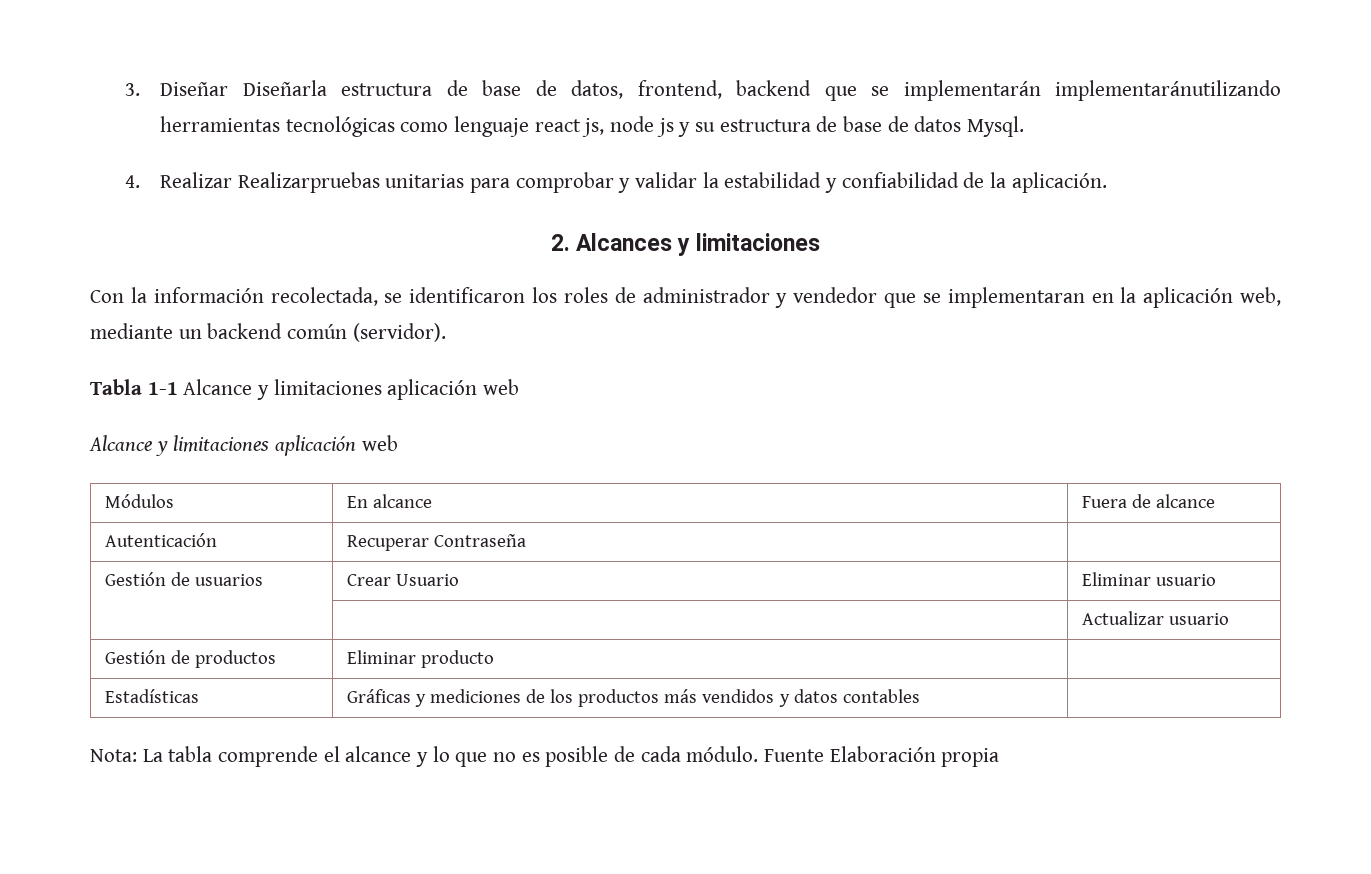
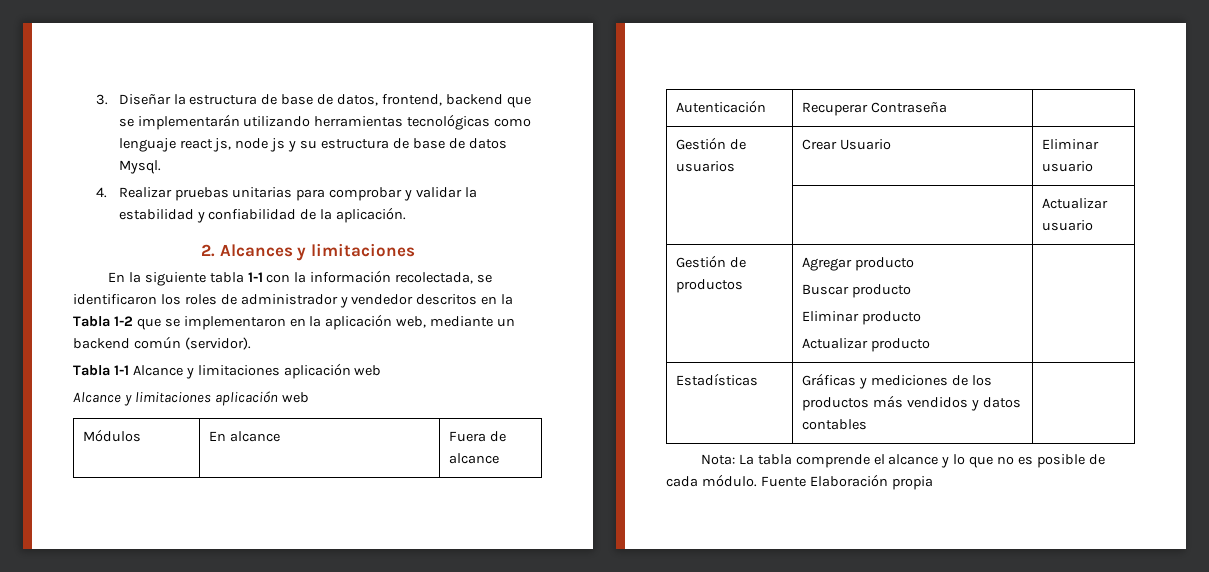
[242,80,327,96] Diseñarla -> [173,94,186,105] la
[1054,80,1281,101] implementaránutilizando -> [243,116,311,127] utilizando
[237,172,380,193] Realizarpruebas -> [174,187,229,201] pruebas
[90,290,124,303] Con -> [107,272,291,286] En la siguiente tabla 1-1 con
[884,287,1085,308] que se implementaran -> [416,294,514,305] [73,316,286,330] descritos en la Tabla 1-2 que se implementaron
(276, 659) none -> [801,257,914,271] [801,284,911,298] Agregar producto // Buscar producto //
(494, 659) none -> [801,338,930,352] // Actualizar producto

